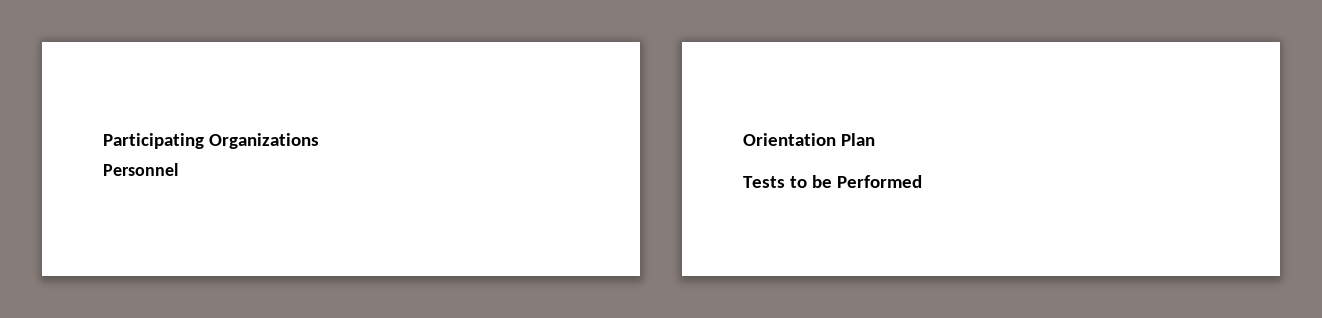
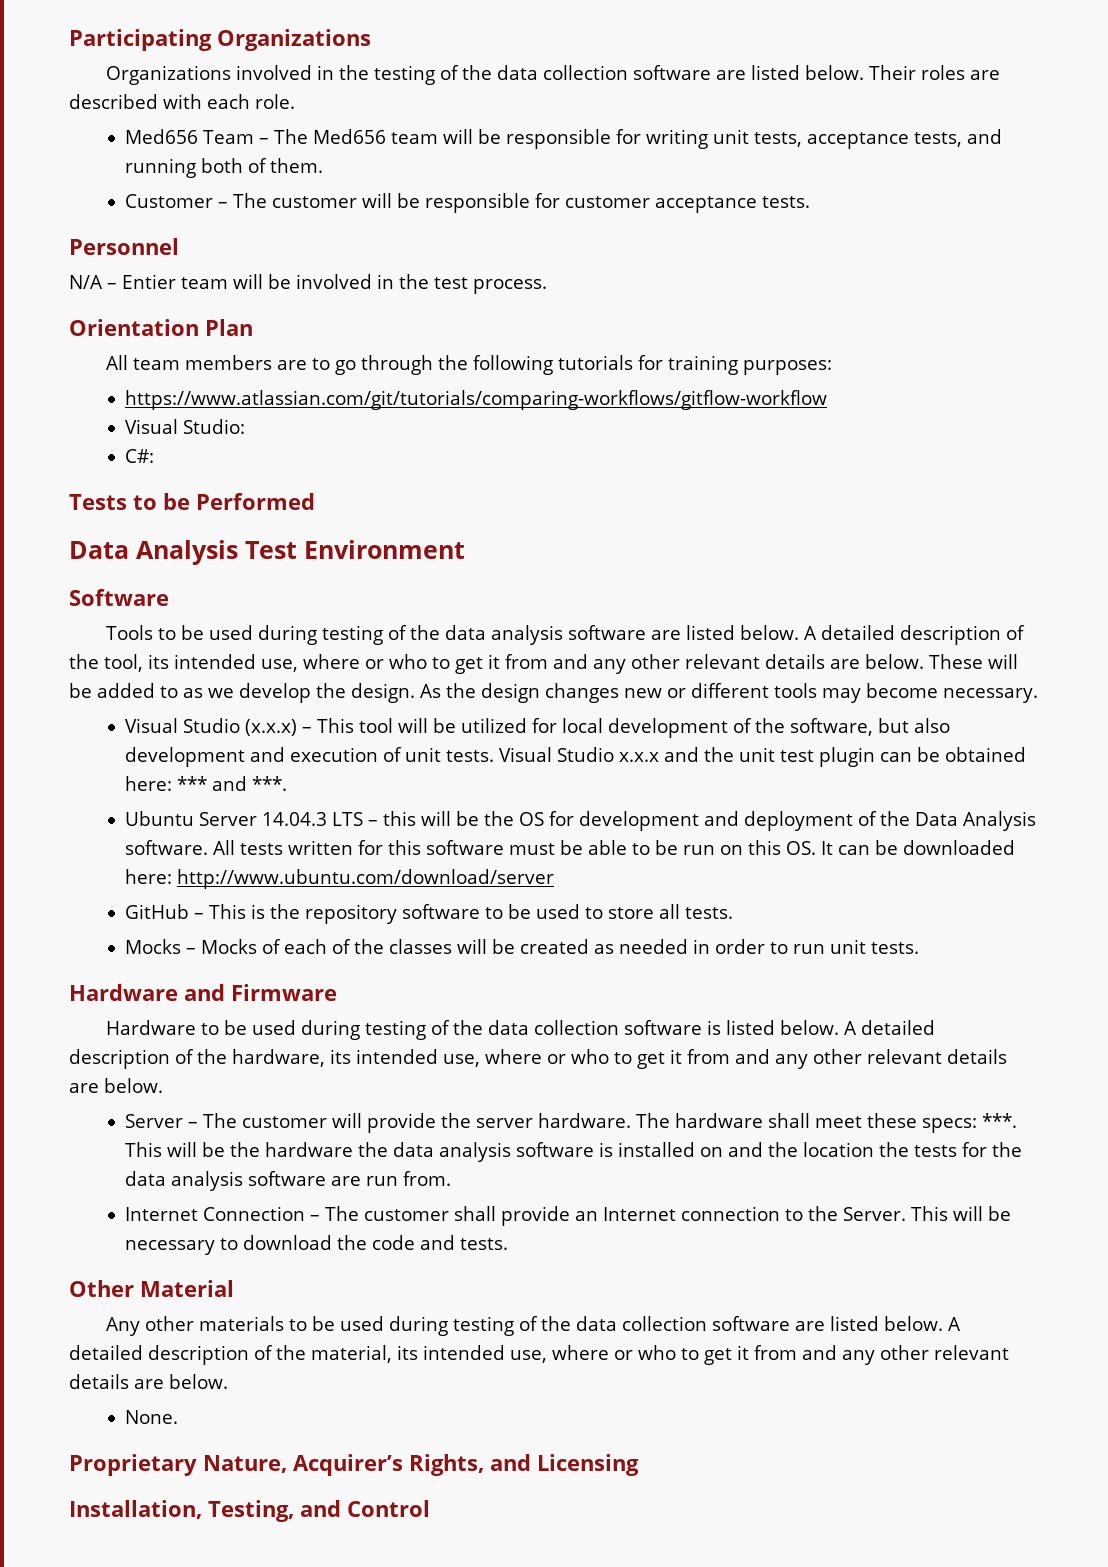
[103,163,178,176] [743,133,875,146] [743,175,922,188] Personnel // Orientation Plan // Tests to be Performed -> [106,65,1001,85] [69,94,295,109] [124,129,1002,149] [124,158,323,178] [124,193,810,213] [69,238,179,255] [69,274,547,294] [69,319,253,336] [106,355,833,375] [124,390,827,410] [124,419,245,434] [124,449,154,463] [69,493,315,510] [69,540,465,565] [69,589,169,606] [106,625,1026,645] [69,654,1018,674] [69,683,1038,703] [124,718,950,738] [124,747,1026,767] [124,776,287,791] [124,811,1036,831] [124,840,1015,855] [124,869,554,889] [124,904,733,924] [124,939,919,954] [69,984,337,1001] [106,1020,936,1040] [69,1049,1007,1069] [69,1078,163,1093] [124,1113,1017,1133] [124,1142,1022,1162] [124,1171,451,1191] [124,1206,1011,1226] [124,1235,508,1255] [69,1280,234,1297] [106,1316,962,1336] [69,1345,1009,1365] [69,1374,228,1389] [124,1410,178,1424] [69,1454,640,1476] [69,1500,430,1522] Organizations involved in the testing of the data collection software are listed below. Their roles are described with each role. // Med656 Team – The Med656 team will be responsible for writing unit tests, acceptance tests, and running both of them. // Customer – The customer will be responsible for customer acceptance tests. // Personnel // N/A – Entier team will be involved in the test process. // Orientation Plan // All team members are to go through the following tutorials for training purposes: // https://www.atlassian.com/git/tutorials/comparing-workflows/gitflow-workflow // Visual Studio: // C#: // Tests to be Performed // Data Analysis Test Environment // Software // Tools to be used during testing of the data analysis software are listed below. A detailed description of the tool, its intended use, where or who to get it from and any other relevant details are below. These will be added to as we develop the design. As the design changes new or different tools may become necessary. // Visual Studio (x.x.x) – This tool will be utilized for local development of the software, but also development and execution of unit tests. Visual Studio x.x.x and the unit test plugin can be obtained here: *** and ***. // Ubuntu Server 14.04.3 LTS – this will be the OS for development and deployment of the Data Analysis software. All tests written for this software must be able to be run on this OS. It can be downloaded here: http://www.ubuntu.com/download/server // GitHub – This is the repository software to be used to store all tests. // Mocks – Mocks of each of the classes will be created as needed in order to run unit tests. // Hardware and Firmware // Hardware to be used during testing of the data collection software is listed below. A detailed description of the hardware, its intended use, where or who to get it from and any other relevant details are below. // Server – The customer will provide the server hardware. The hardware shall meet these specs: ***. This will be the hardware the data analysis software is installed on and the location the tests for the data analysis software are run from. // Internet Connection – The customer shall provide an Internet connection to the Server. This will be necessary to download the code and tests. // Other Material // Any other materials to be used during testing of the data collection software are listed below. A detailed description of the material, its intended use, where or who to get it from and any other relevant details are below. // None. // Proprietary Nature, Acquirer’s Rights, and Licensing // Installation, Testing, and Control

